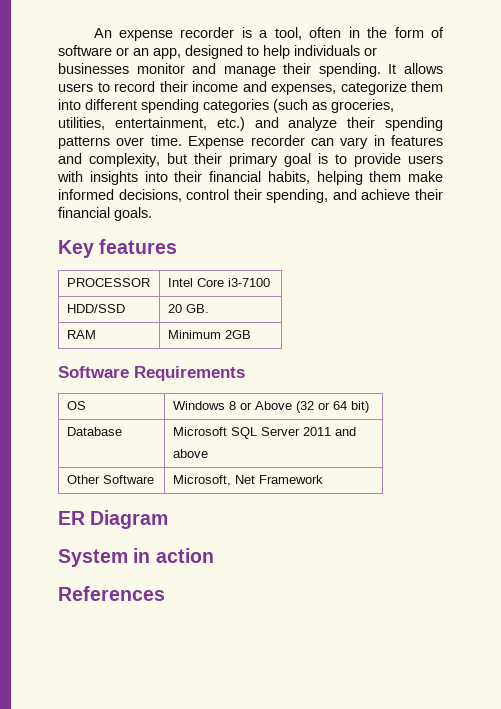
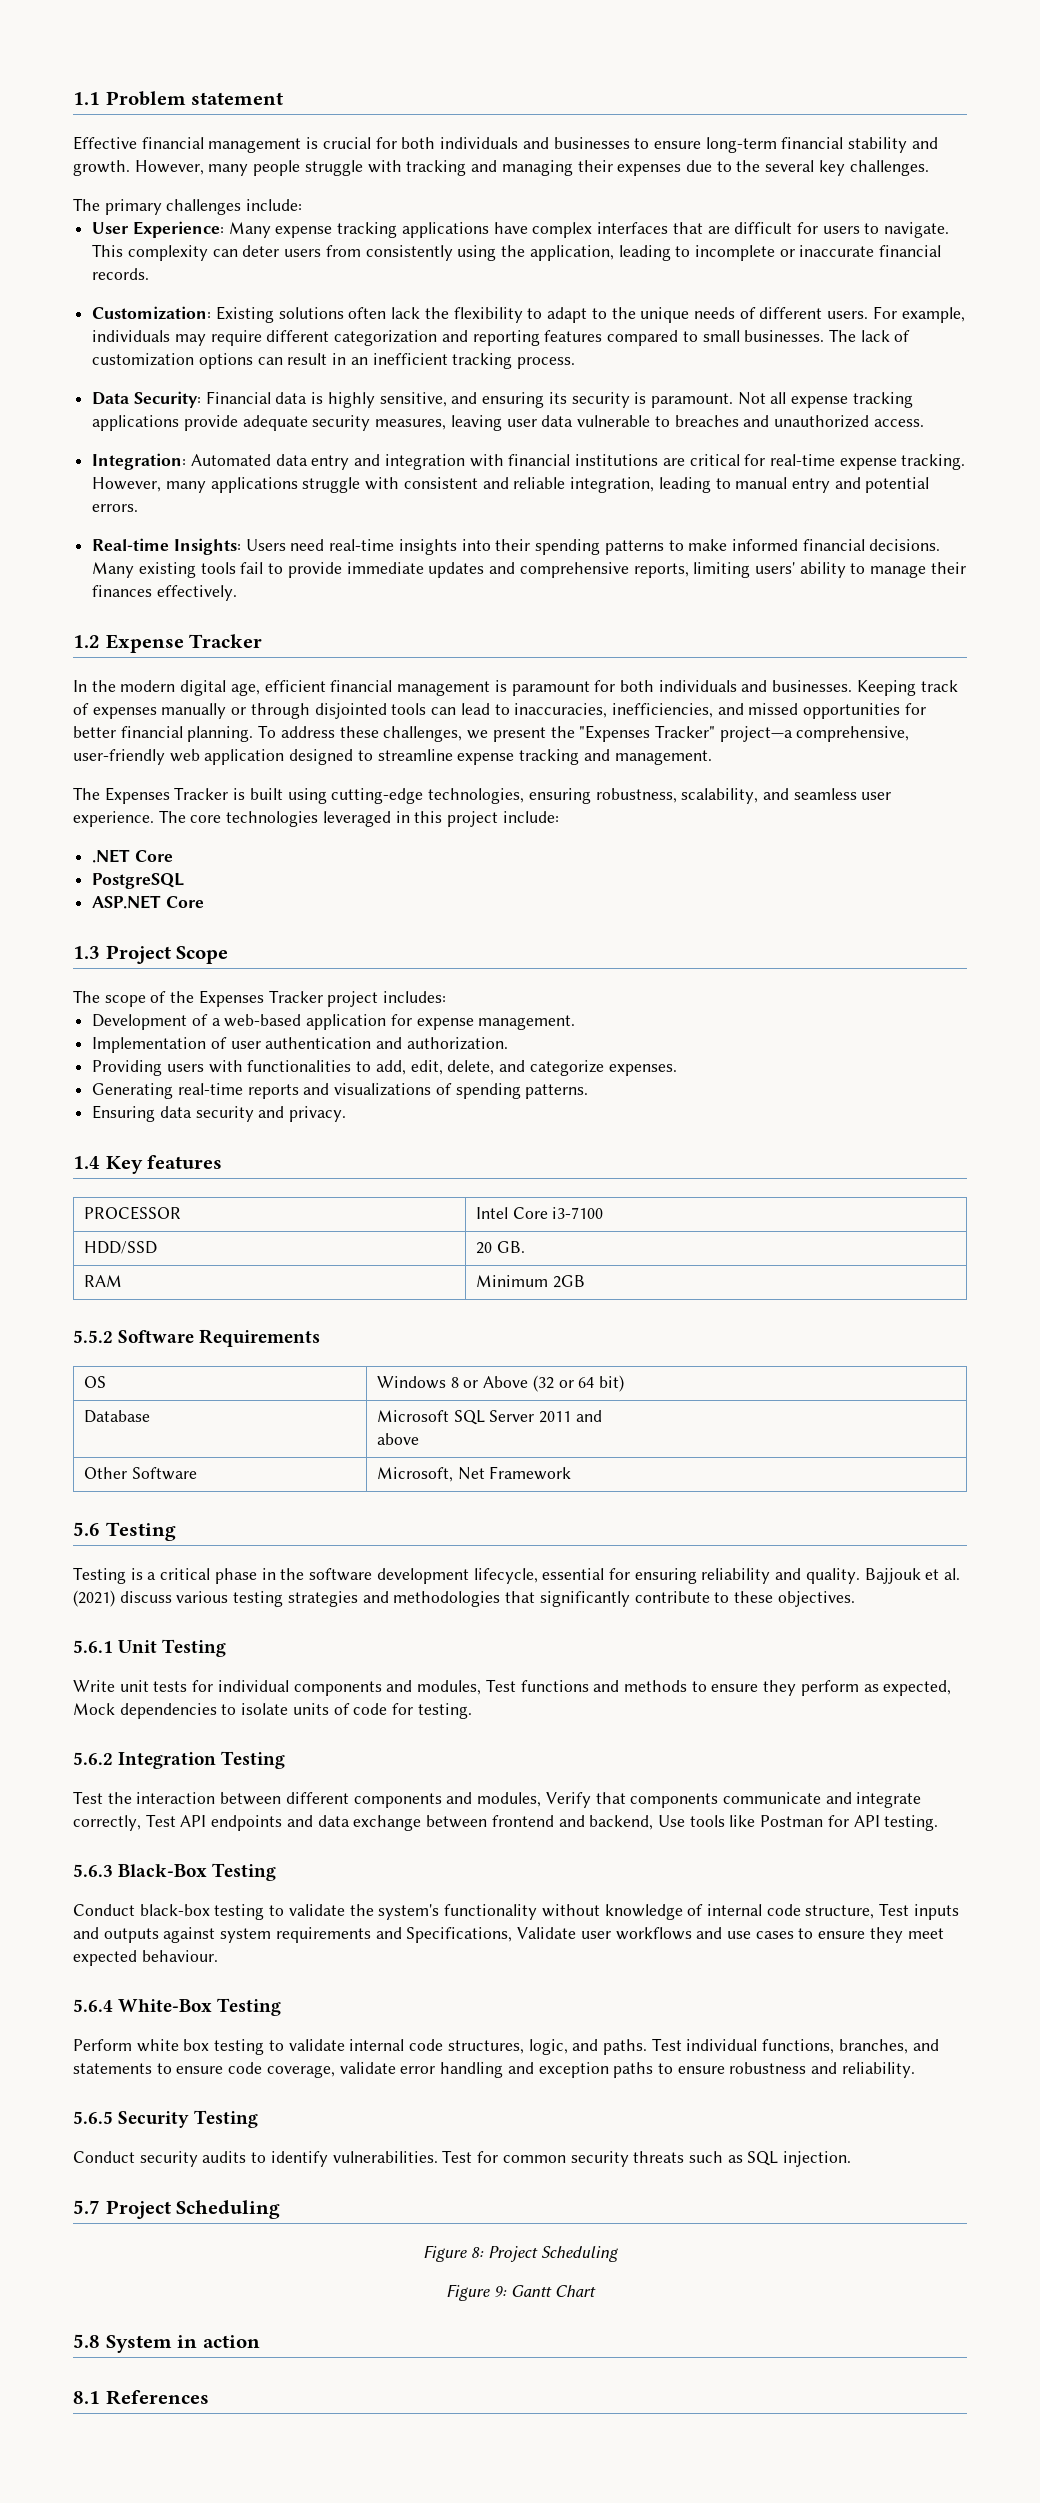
[93,27,444,41] [58,45,377,59] [58,63,443,77] [58,81,443,95] [58,99,394,113] [58,117,443,131] [58,135,443,149] [58,153,443,167] [57,171,443,185] [58,189,443,203] [58,207,152,221] An expense recorder is a tool, often in the form of software or an app, designed to help individuals or businesses monitor and manage their spending. It allows users to record their income and expenses, categorize them into different spending categories (such as groceries, utilities, entertainment, etc.) and analyze their spending patterns over time. Expense recorder can vary in features and complexity, but their primary goal is to provide users with insights into their financial habits, helping them make informed decisions, control their spending, and achieve their financial goals. // -> [73,91,284,106] [73,136,938,153] [73,160,929,176] [73,198,303,215] [92,221,950,238] [92,244,942,261] [92,268,150,280] [92,306,965,323] [92,329,911,346] [92,353,576,369] [92,391,913,408] [92,415,924,431] [92,453,966,470] [92,477,930,493] [92,504,139,512] [92,538,941,555] [92,562,966,578] [92,585,237,601] [73,634,263,653] [73,680,958,696] [73,703,926,719] [73,725,910,742] [73,749,712,765] [73,787,892,804] [73,810,559,827] [92,849,173,863] [92,873,185,889] [92,895,204,909] [73,945,229,964] [73,990,447,1007] [92,1014,576,1030] [92,1037,508,1053] [92,1060,677,1076] [92,1083,589,1099] [92,1105,347,1122] [73,1156,100,1169] 1.1 Problem statement // Effective financial management is crucial for both individuals and businesses to ensure long-term financial stability and growth. However, many people struggle with tracking and managing their expenses due to the several key challenges. // The primary challenges include: // User Experience: Many expense tracking applications have complex interfaces that are difficult for users to navigate. This complexity can deter users from consistently using the application, leading to incomplete or inaccurate financial records. // Customization: Existing solutions often lack the flexibility to adapt to the unique needs of different users. For example, individuals may require different categorization and reporting features compared to small businesses. The lack of customization options can result in an inefficient tracking process. // Data Security: Financial data is highly sensitive, and ensuring its security is paramount. Not all expense tracking applications provide adequate security measures, leaving user data vulnerable to breaches and unauthorized access. // Integration: Automated data entry and integration with financial institutions are critical for real-time expense tracking. However, many applications struggle with consistent and reliable integration, leading to manual entry and potential errors. // Real-time Insights: Users need real-time insights into their spending patterns to make informed financial decisions. Many existing tools fail to provide immediate updates and comprehensive reports, limiting users' ability to manage their finances effectively. // 1.2 Expense Tracker // In the modern digital age, efficient financial management is paramount for both individuals and businesses. Keeping track of expenses manually or through disjointed tools can lead to inaccuracies, inefficiencies, and missed opportunities for better financial planning. To address these challenges, we present the "Expenses Tracker" project—a comprehensive, user-friendly web application designed to streamline expense tracking and management. // The Expenses Tracker is built using cutting-edge technologies, ensuring robustness, scalability, and seamless user experience. The core technologies leveraged in this project include: // .NET Core // PostgreSQL // ASP.NET Core // 1.3 Project Scope // The scope of the Expenses Tracker project includes: // Development of a web-based application for expense management. // Implementation of user authentication and authorization. // Providing users with functionalities to add, edit, delete, and categorize expenses. // Generating real-time reports and visualizations of spending patterns. // Ensuring data security and privacy. // 1.4
(251, 334) none -> [73,1330,113,1343] 5.5.2
[58,510,169,529] ER Diagram // -> [73,1522,176,1541] [73,1567,961,1584] [73,1590,855,1607] [73,1639,227,1657] [73,1679,952,1696] [73,1703,472,1719] [73,1751,286,1769] [73,1791,922,1808] [73,1814,939,1831] [73,1863,277,1881] [73,1903,959,1920] [73,1927,944,1943] [73,1950,218,1966] [73,1998,282,2016] [73,2038,939,2055] [73,2062,915,2078] [73,2110,259,2128] [73,2150,852,2167] [73,2200,281,2219] [423,2245,618,2262] [446,2284,596,2301] [73,2334,100,2348] 5.6 Testing // Testing is a critical phase in the software development lifecycle, essential for ensuring reliability and quality. Bajjouk et al. (2021) discuss various testing strategies and methodologies that significantly contribute to these objectives. // 5.6.1 Unit Testing // Write unit tests for individual components and modules, Test functions and methods to ensure they perform as expected, Mock dependencies to isolate units of code for testing. // 5.6.2 Integration Testing // Test the interaction between different components and modules, Verify that components communicate and integrate correctly, Test API endpoints and data exchange between frontend and backend, Use tools like Postman for API testing. // 5.6.3 Black-Box Testing // Conduct black-box testing to validate the system's functionality without knowledge of internal code structure, Test inputs and outputs against system requirements and Specifications, Validate user workflows and use cases to ensure they meet expected behaviour. // 5.6.4 White-Box Testing // Perform white box testing to validate internal code structures, logic, and paths. Test individual functions, branches, and statements to ensure code coverage, validate error handling and exception paths to ensure robustness and reliability. // 5.6.5 Security Testing // Conduct security audits to identify vulnerabilities. Test for common security threats such as SQL injection. // 5.7 Project Scheduling // Figure 8: Project Scheduling // Figure 9: Gantt Chart // 5.8
(214, 555) none -> [73,2391,100,2404] 8.1

